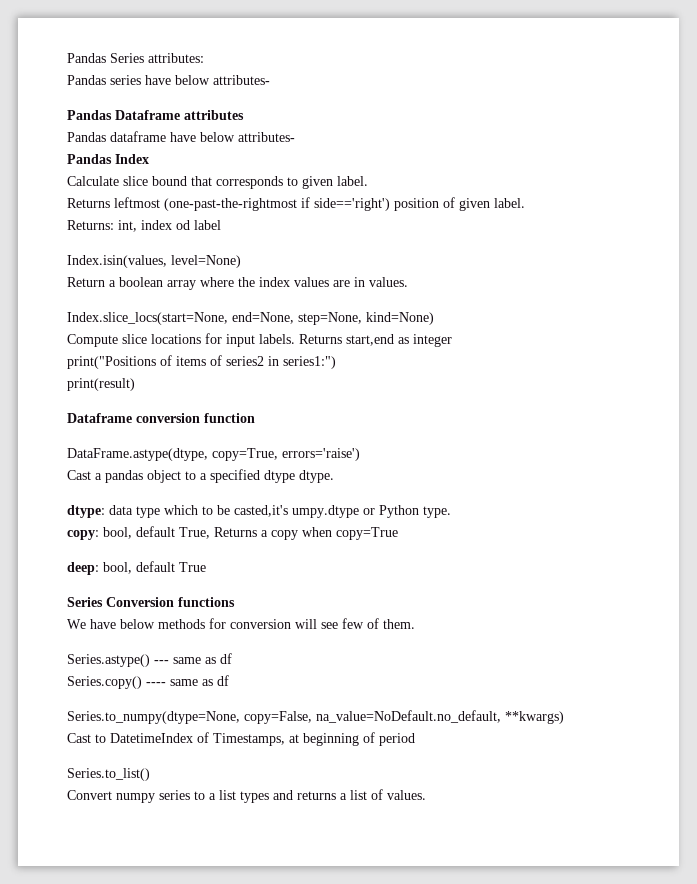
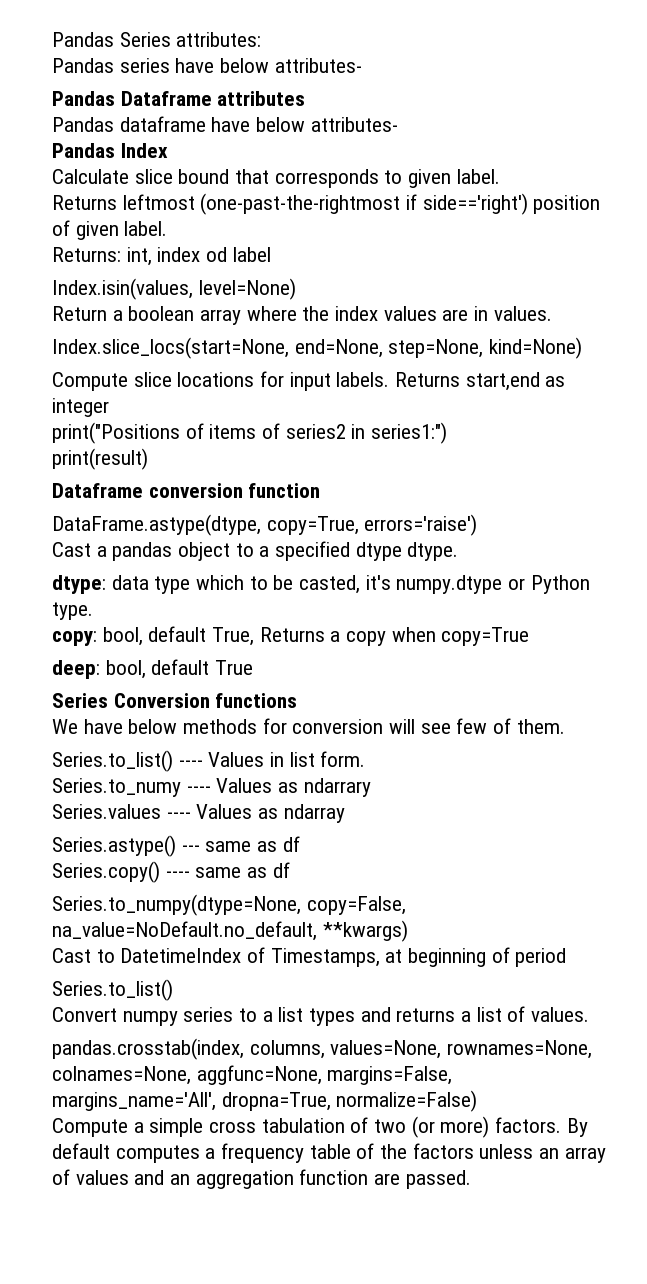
[234,505,359,518] casted,it's umpy.dtype -> [299,575,503,594] casted, it's numpy.dtype
(415, 624) none -> [52,750,366,772] [52,778,371,797] [52,804,345,823] // Series.to_list() ---- Values in list form. // Series.to_numy ---- Values as ndarrary // Series.values ---- Values as ndarray
(426, 795) none -> [52,1038,593,1060] [52,1065,453,1085] [52,1090,478,1112] [52,1116,588,1138] [52,1143,606,1163] [52,1169,471,1189] // pandas.crosstab(index, columns, values=None, rownames=None, colnames=None, aggfunc=None, margins=False, margins_name='All', dropna=True, normalize=False) // Compute a simple cross tabulation of two (or more) factors. By default computes a frequency table of the factors unless an array of values and an aggregation function are passed.

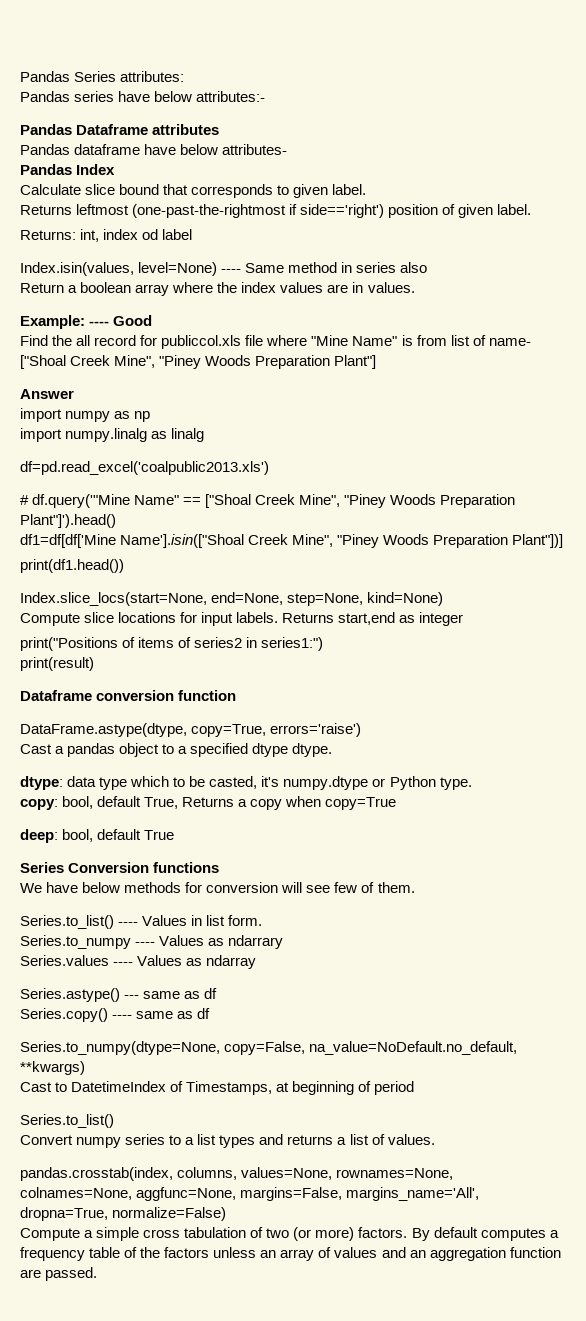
[274,58,362,73] attributes- -> [196,91,266,102] attributes:-
(296, 289) none -> [221,262,428,273] ---- Same method in series also
(552, 313) none -> [20,315,153,329] [20,335,531,349] [20,355,377,369] [20,389,74,399] [20,408,151,422] [20,428,205,442] [20,461,269,475] [20,494,516,508] [20,514,116,528] [20,534,564,548] [20,559,124,573] // Example: ---- Good // Find the all record for publiccol.xls file where "Mine Name" is from list of name- ["Shoal Creek Mine", "Piney Woods Preparation Plant"] // Answer // import numpy as np // import numpy.linalg as linalg // df=pd.read_excel('coalpublic2013.xls') // # df.query('"Mine Name" == ["Shoal Creek Mine", "Piney Woods Preparation Plant"]').head() // df1=df[df['Mine Name'].isin(["Shoal Creek Mine", "Piney Woods Preparation Plant"])] // print(df1.head())
[52,778,181,797] Series.to_numy -> [20,935,131,949] Series.to_numpy

